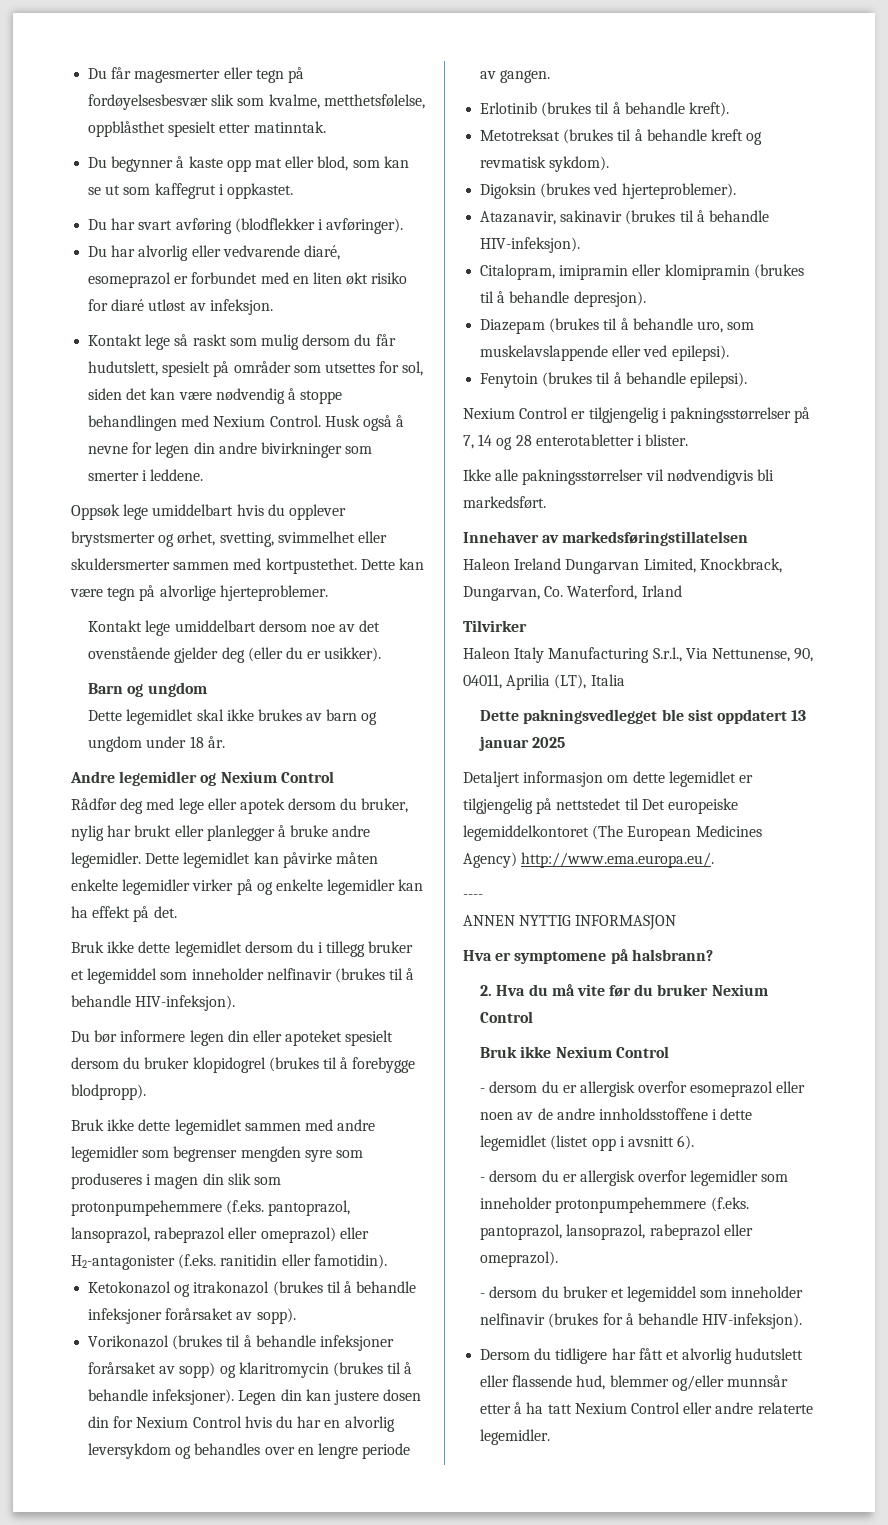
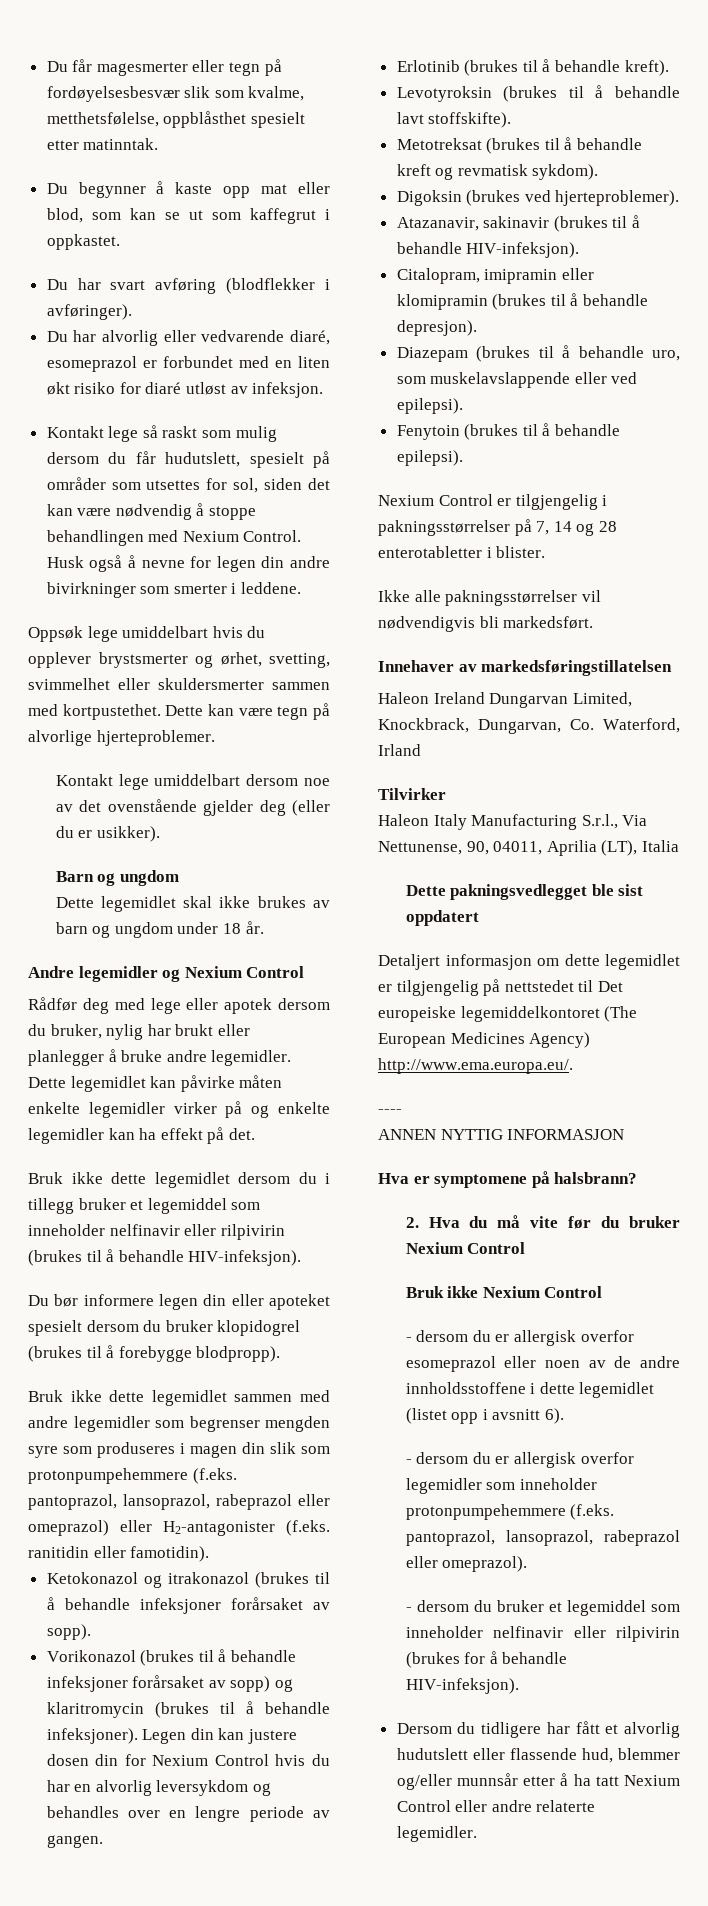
(332, 974) none -> [184,1224,285,1240] eller rilpivirin
(729, 109) none -> [396,85,680,102] [396,112,512,128] // Levotyroksin (brukes til å behandle lavt stoffskifte).
[791,710,807,721] [479,736,566,751] 13 januar 2025 -> (479, 918) none
(546, 1319) none -> [573,1626,680,1642] eller rilpivirin

